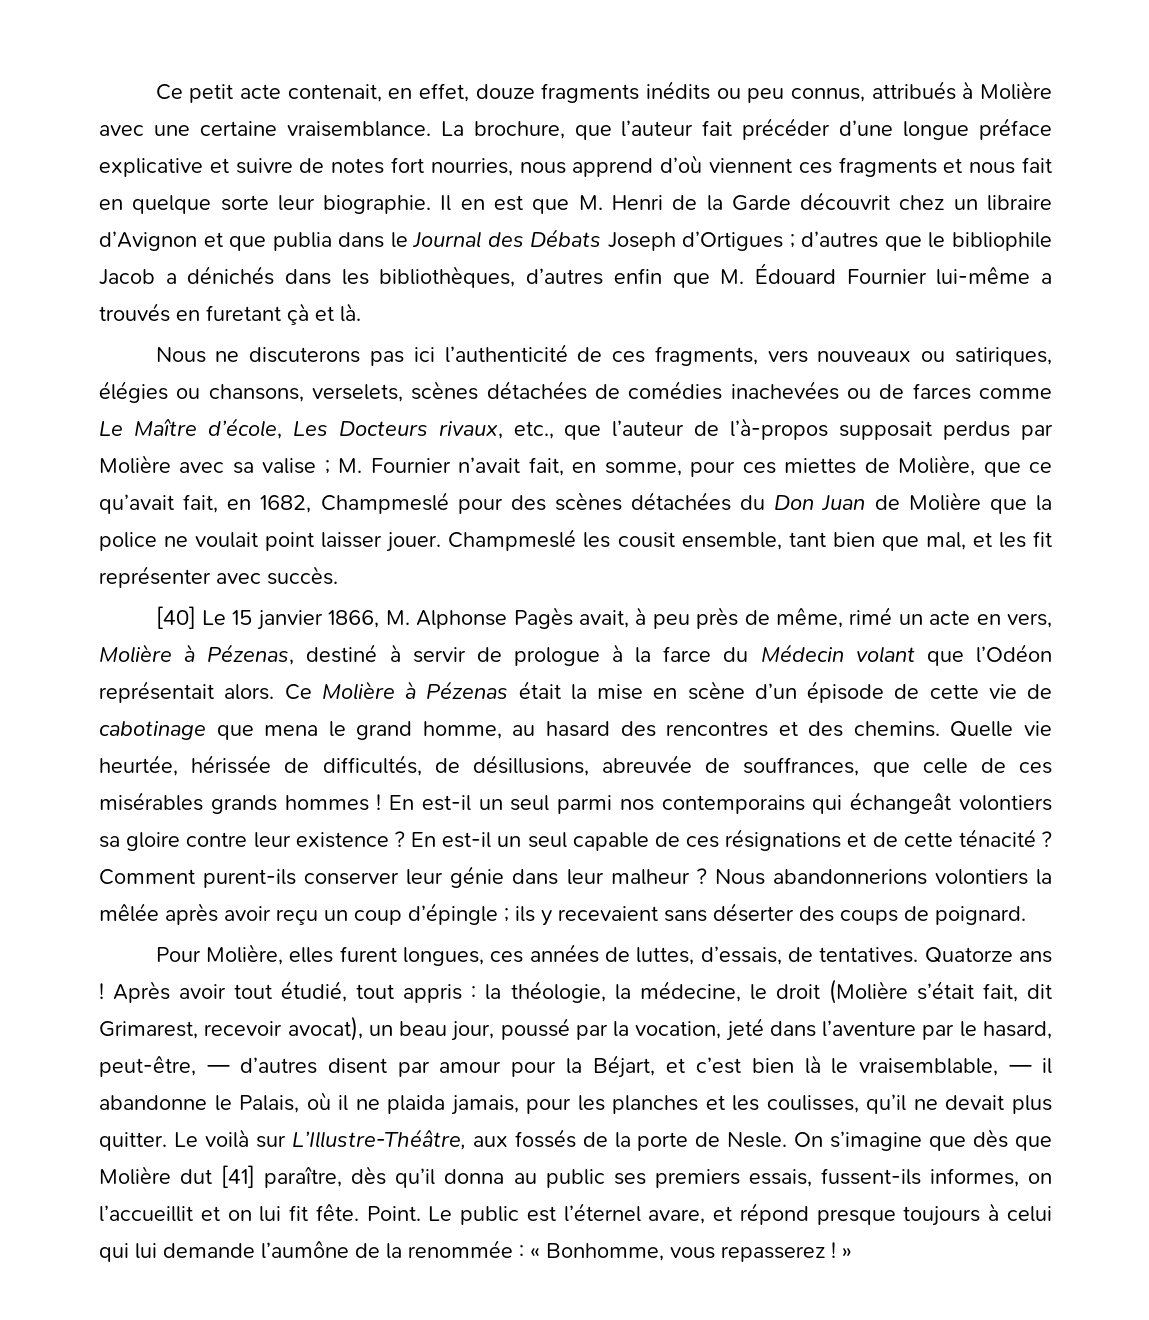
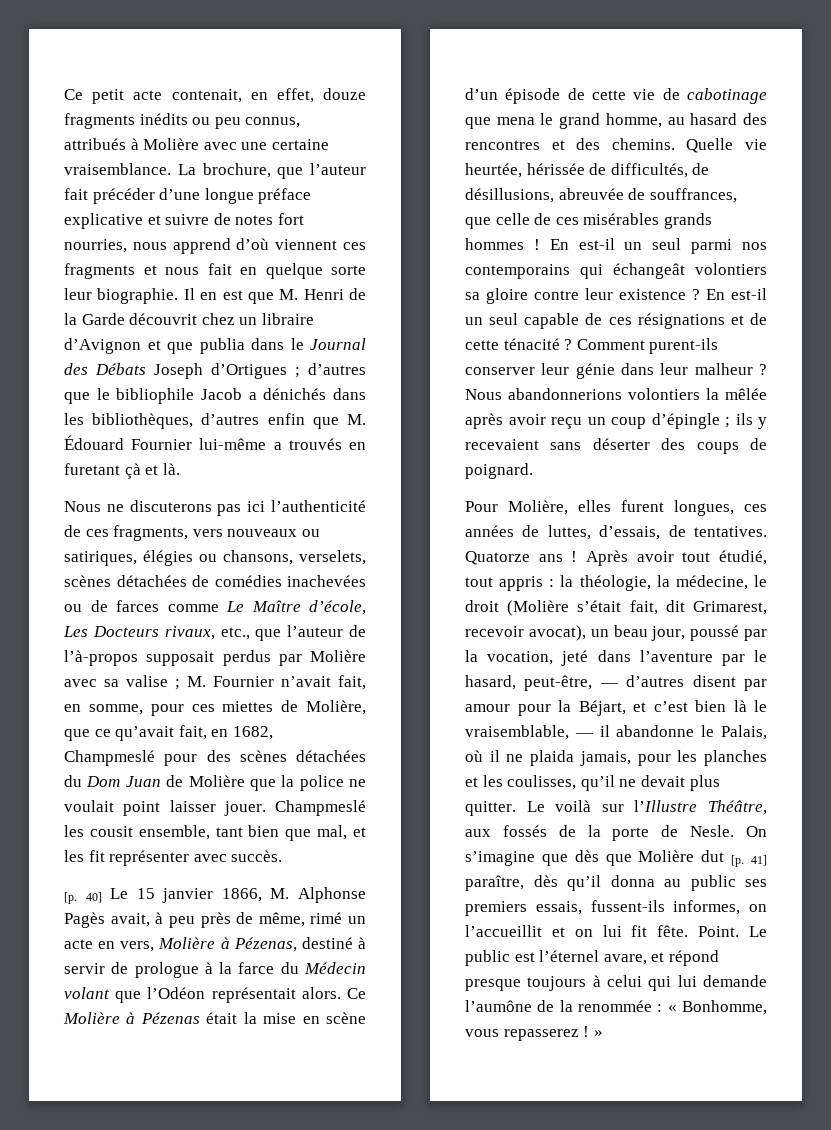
[774,495,815,510] Don -> [86,776,121,787] Dom
[155,606,196,629] [40] -> [64,892,102,904] [p. 40]
[291,1129,466,1150] L’Illustre-Théâtre, -> [634,800,767,815] l’Illustre Théâtre,
[221,1165,256,1188] [41] -> [731,855,767,867] [p. 41]

